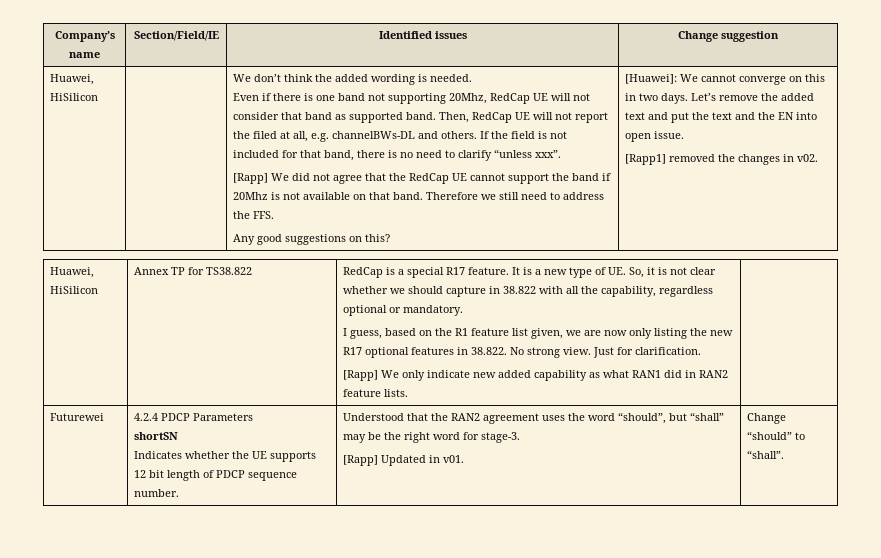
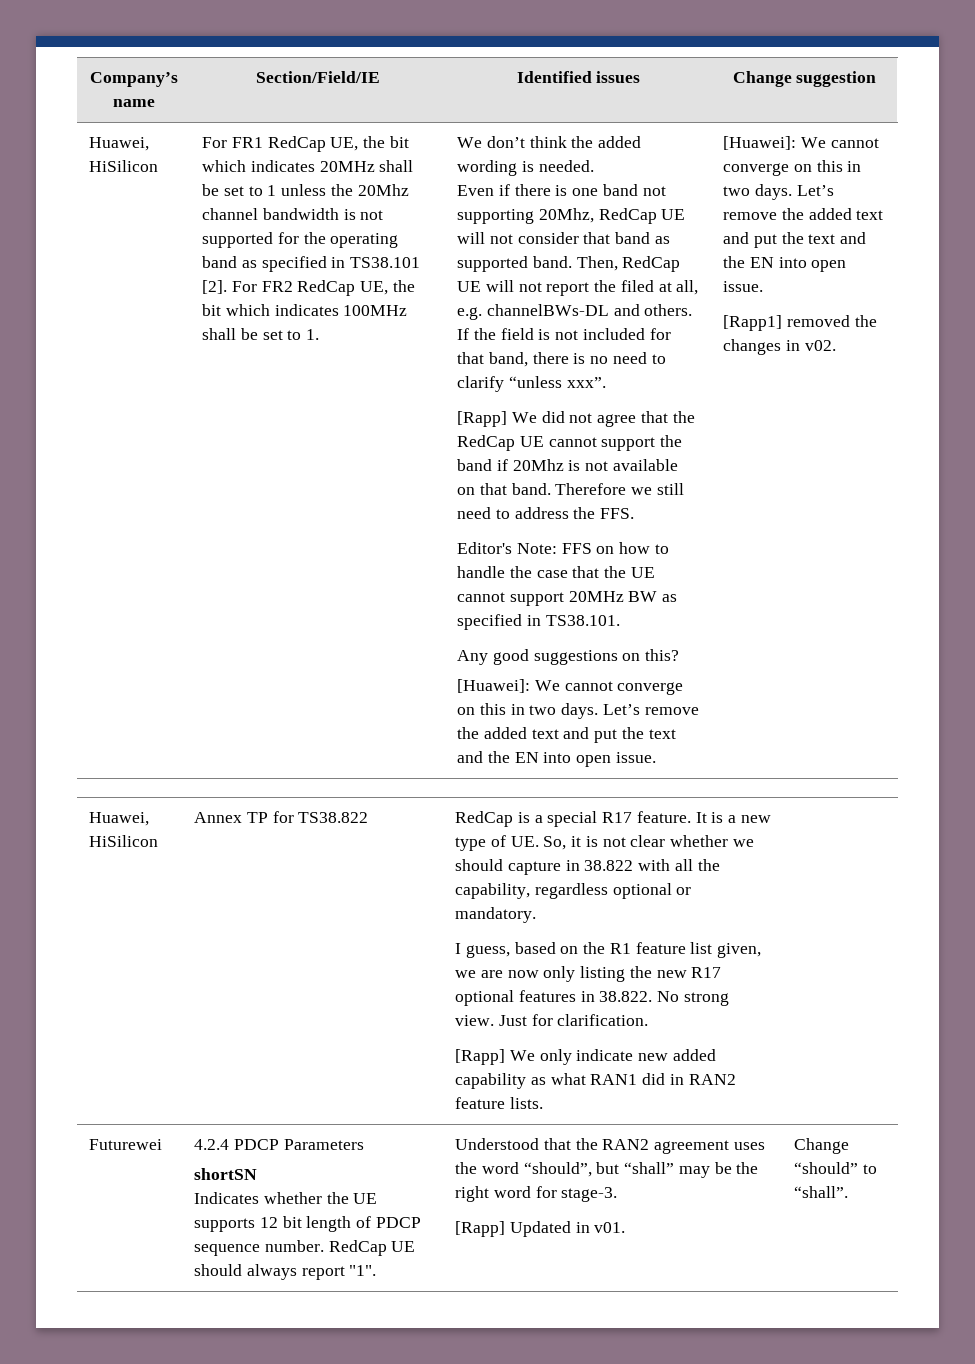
(99, 97) none -> [202,136,409,152] [202,160,414,172] [202,184,409,196] [202,208,384,220] [202,232,399,248] [202,256,421,272] [202,280,415,296] [202,304,408,316] [202,328,320,340] For FR1 RedCap UE, the bit which indicates 20MHz shall be set to 1 unless the 20Mhz channel bandwidth is not supported for the operating band as specified in TS38.101 [2]. For FR2 RedCap UE, the bit which indicates 100MHz shall be set to 1.
(275, 215) none -> [457,542,669,554] [457,566,655,578] [457,591,678,606] [457,614,620,630] // Editor's Note: FFS on how to handle the case that the UE cannot support 20MHz BW as specified in TS38.101.
(391, 238) none -> [457,679,684,695] [457,703,699,719] [457,727,676,743] [457,751,656,767] // [Huawei]: We cannot converge on this in two days. Let’s remove the added text and put the text and the EN into open issue.
(180, 493) none -> [328,1240,416,1256] [194,1264,377,1280] RedCap UE should always report "1".

